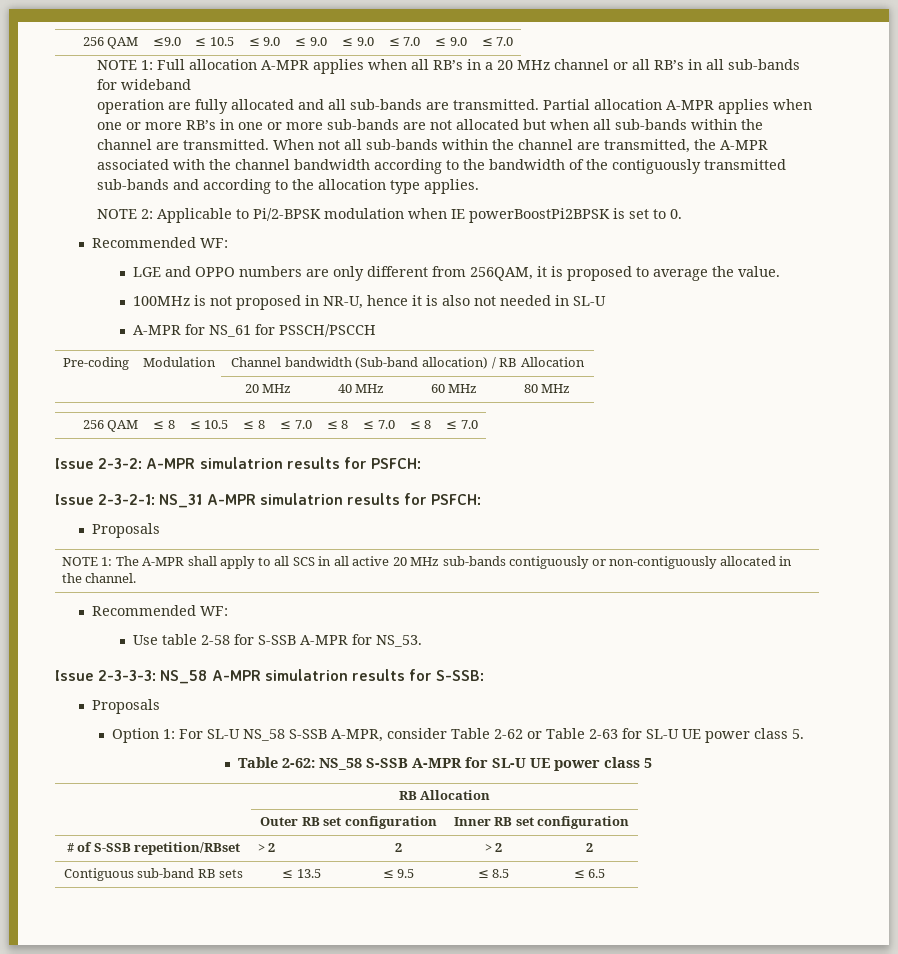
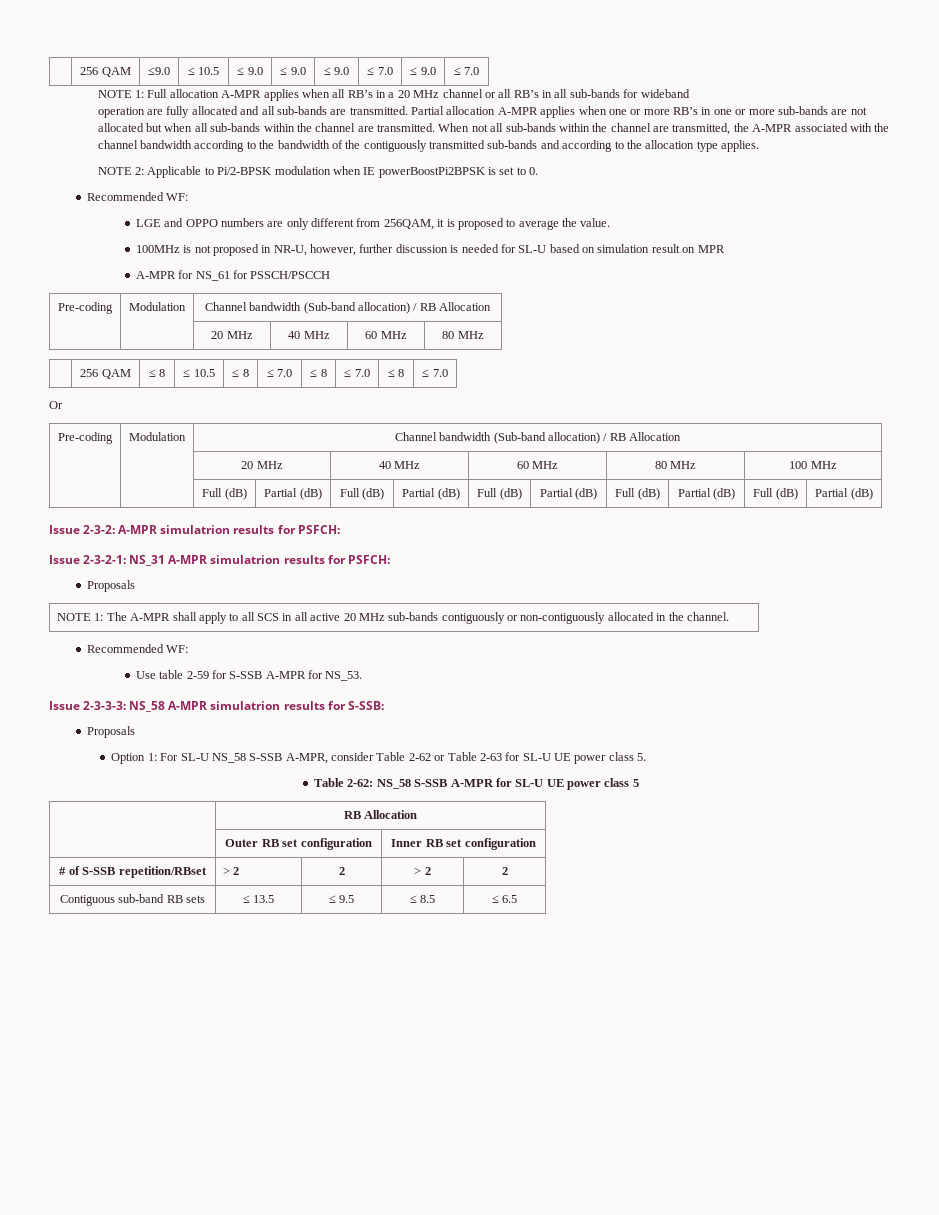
[367,295,607,306] hence it is also not needed in SL-U -> [310,244,725,256] however, further discussion is needed for SL-U based on simulation result on MPR
(478, 424) none -> [49,401,63,409] [58,432,113,444] [129,432,186,441] [394,432,682,444] [241,461,283,469] [378,461,421,469] [516,461,559,469] [654,461,697,469] [789,461,837,469] [202,488,247,500] [264,488,322,500] [339,488,385,500] [402,488,460,500] [477,488,522,500] [539,488,598,500] [615,488,660,500] [677,488,736,500] [753,488,798,500] [815,488,873,500] // Or // Pre-coding | Modulation | Channel bandwidth (Sub-band allocation) / RB Allocation // | | 20 MHz | 40 MHz | 60 MHz | 80 MHz | 100 MHz // | | Full (dB) | Partial (dB) | Full (dB) | Partial (dB) | Full (dB) | Partial (dB) | Full (dB) | Partial (dB) | Full (dB) | Partial (dB)
[201,635,231,645] 2-58 -> [186,671,209,679] 2-59

